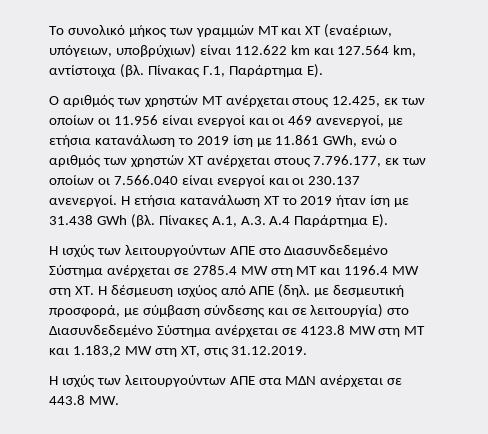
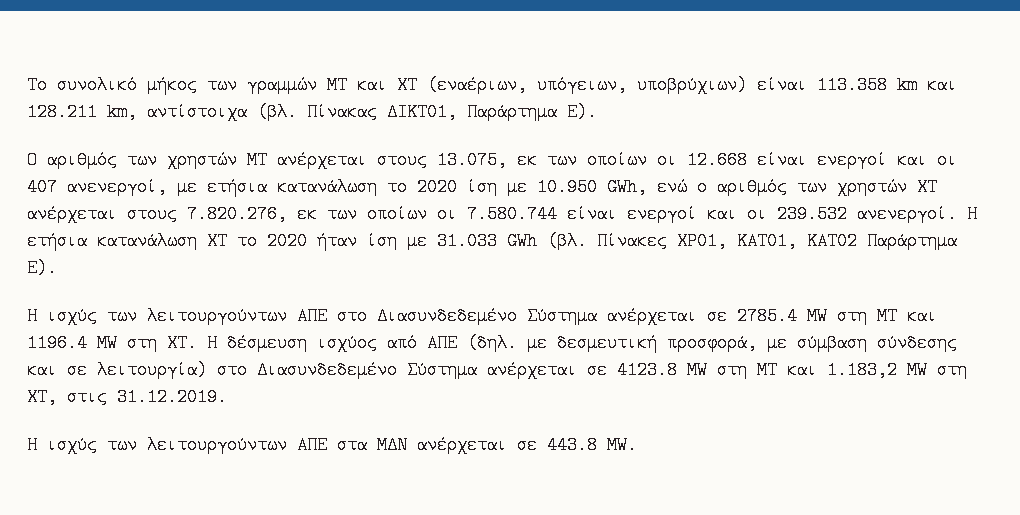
[234,45,287,55] 112.622 -> [817,76,887,94] 113.358
[337,45,390,55] 127.564 -> [27,103,97,121] 128.211
[202,66,225,77] Γ.1, -> [387,101,457,121] ΔΙΚΤ01,
[332,96,426,107] [49,115,313,127] 12.425, εκ των οποίων οι 11.956 είναι ενεργοί και οι 469 -> [437,151,957,169] [27,178,57,196] 13.075, εκ των οποίων οι 12.668 είναι ενεργοί και οι 407
[196,135,320,147] 2019 ίση με 11.861 -> [417,178,597,196] 2020 ίση με 10.950
[313,155,427,167] [49,175,361,187] 7.796.177, εκ των οποίων οι 7.566.040 είναι ενεργοί και οι 230.137 -> [187,205,847,223] 7.820.276, εκ των οποίων οι 7.580.744 είναι ενεργοί και οι 239.532
[300,196,333,205] 2019 -> [267,232,307,250] 2020
[49,215,93,225] 31.438 -> [437,232,497,250] 31.033
[211,216,291,227] Α.1, Α.3. Α.4 -> [677,230,857,250] ΧΡ01, ΚΑΤ01, ΚΑΤ02

